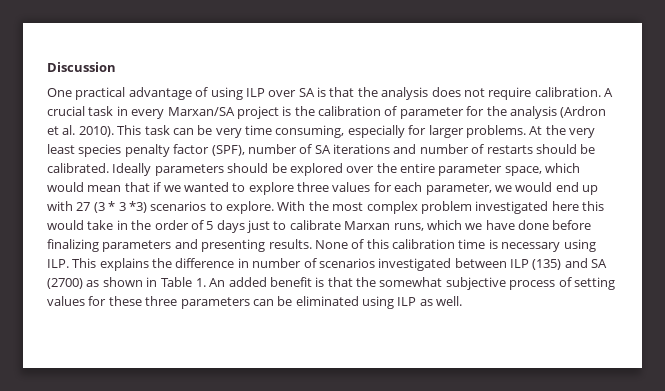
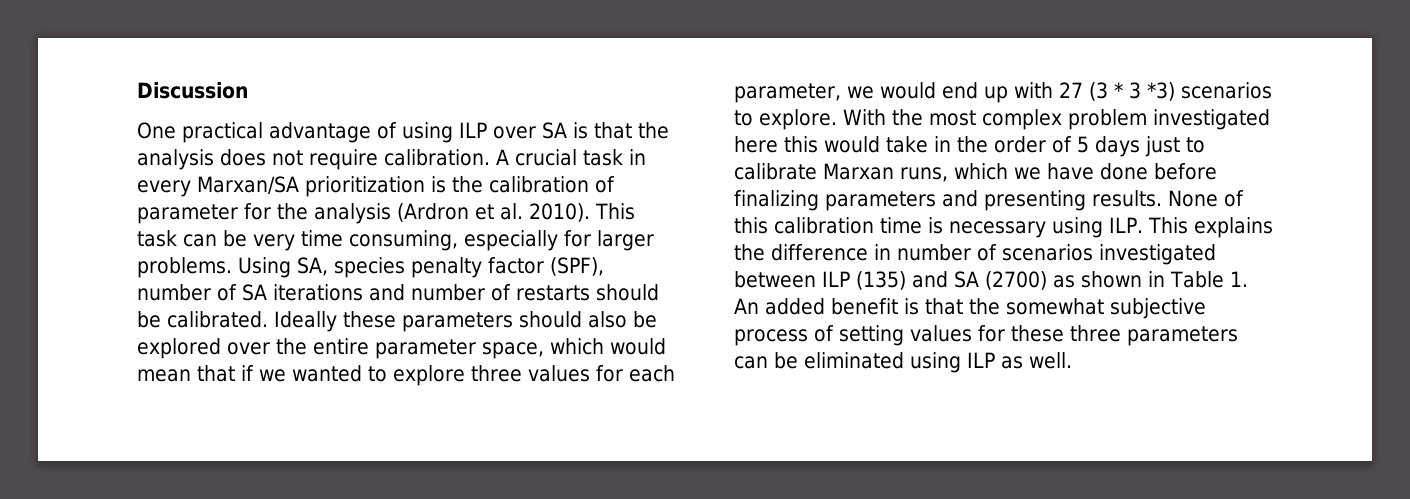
[236,106,279,119] project -> [305,176,425,197] prioritization
[529,125,595,138] [47,144,75,154] At the very least -> [238,257,328,278] Using SA,
(152, 169) none -> [343,311,396,328] these
(269, 168) none -> [588,311,627,328] also

